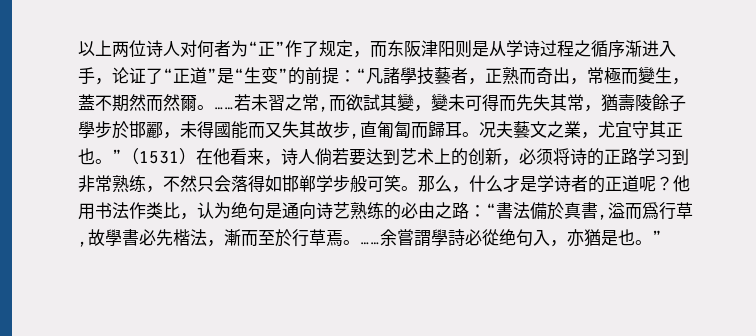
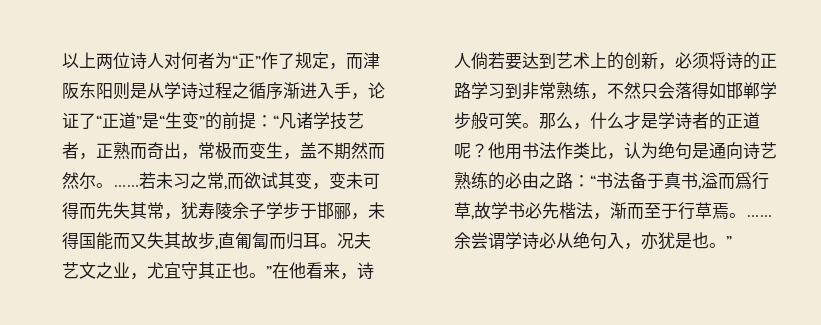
[387,40,439,57] 东阪津 -> [362,52,380,69] [61,82,96,99] 津阪东
[383,67,452,85] 諸學技藝 -> [295,112,364,130] 诸学技艺
[604,66,690,85] [78,94,96,111] 極而變生，蓋 -> [214,142,317,160] 极而变生，盖
[180,95,198,111] 爾 -> [78,172,96,189] 尔
[268,95,286,111] 習 -> [172,173,190,189] 习
[363,93,449,112] 試其變，變 -> [260,172,346,190] 试其变，变
[601,94,687,112] [78,121,232,139] 猶壽陵餘子學步於邯酈，未得國 -> [180,202,385,220] [61,232,96,249] 犹寿陵余子学步于邯郦，未得国
[428,121,446,138] 歸 -> [285,232,303,249] 归
[513,121,582,139] 藝文之業 -> [61,262,130,279] 艺文之业
[122,148,197,165] （1531） -> (272, 271) none
[496,202,599,220] 書法備於真書 -> [595,172,698,189] 书法备于真书
[105,229,140,246] 學書 -> [490,202,525,219] 学书
[224,229,293,247] 漸而至於 -> [609,202,678,220] 渐而至于
[397,229,500,246] 嘗謂學詩必從 -> [470,232,573,250] 尝谓学诗必从
[584,229,602,247] 猶 -> [657,232,675,250] 犹

